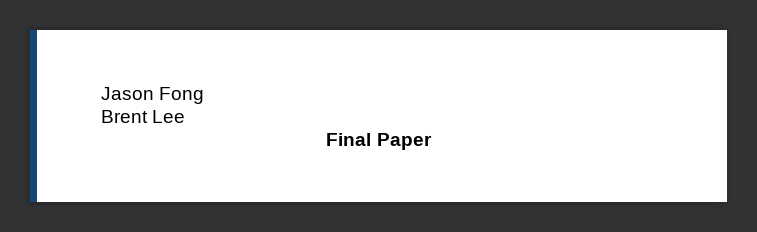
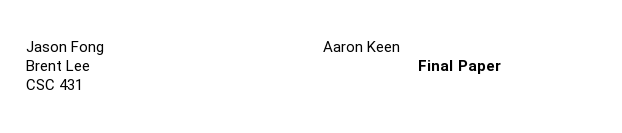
(186, 116) none -> [26,79,84,90] [323,41,401,52] // CSC 431 // Aaron Keen

